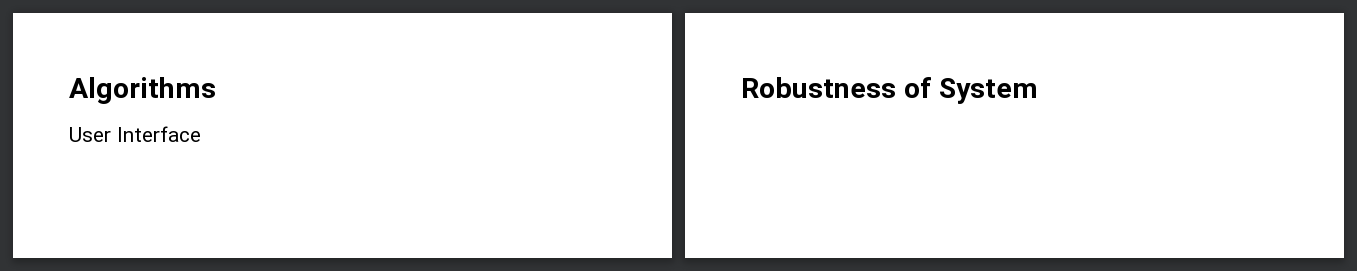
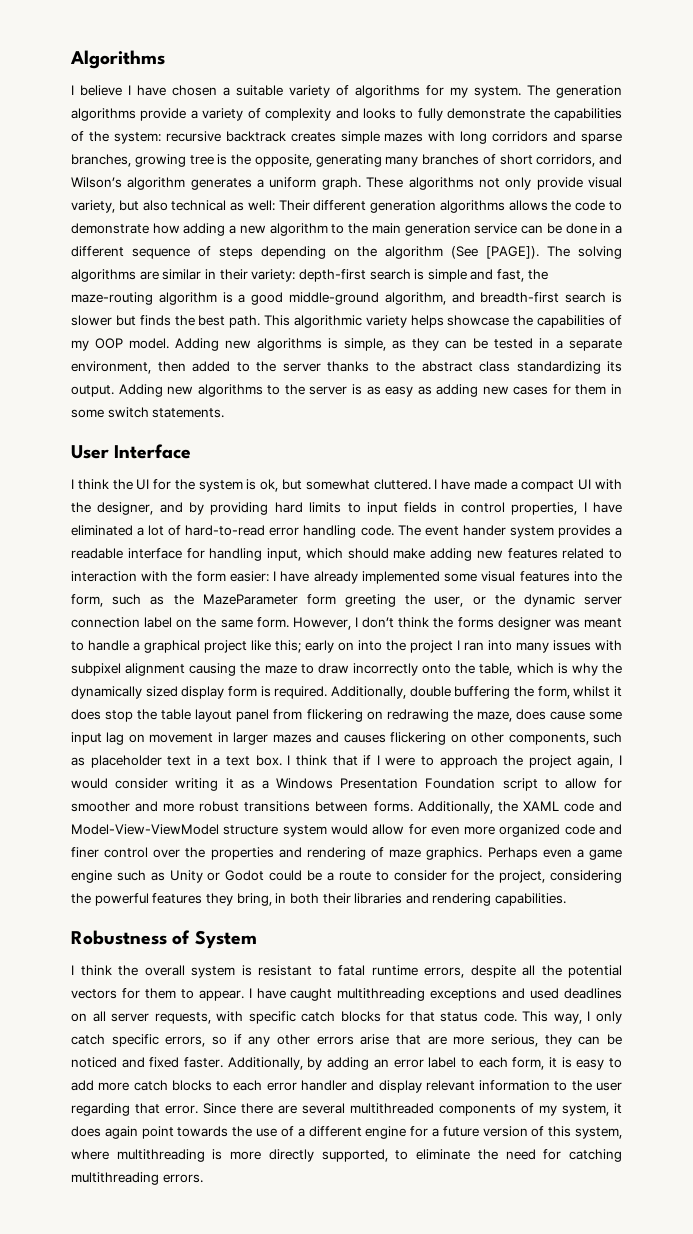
[69,126,201,142] [741,77,1039,104] User Interface // Robustness of System -> [71,85,622,98] [71,108,623,121] [71,131,623,144] [71,154,622,167] [71,177,623,190] [71,200,622,213] [71,223,623,236] [71,246,623,259] [71,269,548,282] [71,292,622,305] [71,315,622,328] [71,338,622,351] [71,361,622,374] [71,384,622,397] [71,407,225,418] [71,444,192,459] [71,479,622,492] [71,502,622,515] [71,525,623,538] [71,548,622,561] [71,571,622,584] [71,594,623,607] [71,617,623,630] [71,640,622,653] [71,663,623,676] [71,686,623,699] [71,709,622,722] [71,732,622,745] [71,755,622,768] [71,778,622,791] [71,801,622,814] [71,824,622,837] [71,847,622,860] [71,870,622,883] [71,893,567,906] [71,930,257,949] [71,965,622,978] [71,988,622,1001] [71,1011,622,1024] [71,1034,623,1047] [71,1057,622,1070] [71,1080,622,1093] [71,1103,622,1116] [71,1126,622,1139] [71,1149,623,1162] [71,1172,203,1185] I believe I have chosen a suitable variety of algorithms for my system. The generation algorithms provide a variety of complexity and looks to fully demonstrate the capabilities of the system: recursive backtrack creates simple mazes with long corridors and sparse branches, growing tree is the opposite, generating many branches of short corridors, and Wilson’s algorithm generates a uniform graph. These algorithms not only provide visual variety, but also technical as well: Their different generation algorithms allows the code to demonstrate how adding a new algorithm to the main generation service can be done in a different sequence of steps depending on the algorithm (See [PAGE]). The solving algorithms are similar in their variety: depth-first search is simple and fast, the maze-routing algorithm is a good middle-ground algorithm, and breadth-first search is slower but finds the best path. This algorithmic variety helps showcase the capabilities of my OOP model. Adding new algorithms is simple, as they can be tested in a separate environment, then added to the server thanks to the abstract class standardizing its output. Adding new algorithms to the server is as easy as adding new cases for them in some switch statements. // User Interface // I think the UI for the system is ok, but somewhat cluttered. I have made a compact UI with the designer, and by providing hard limits to input fields in control properties, I have eliminated a lot of hard-to-read error handling code. The event hander system provides a readable interface for handling input, which should make adding new features related to interaction with the form easier: I have already implemented some visual features into the form, such as the MazeParameter form greeting the user, or the dynamic server connection label on the same form. However, I don’t think the forms designer was meant to handle a graphical project like this; early on into the project I ran into many issues with subpixel alignment causing the maze to draw incorrectly onto the table, which is why the dynamically sized display form is required. Additionally, double buffering the form, whilst it does stop the table layout panel from flickering on redrawing the maze, does cause some input lag on movement in larger mazes and causes flickering on other components, such as placeholder text in a text box. I think that if I were to approach the project again, I would consider writing it as a Windows Presentation Foundation script to allow for smoother and more robust transitions between forms. Additionally, the XAML code and Model-View-ViewModel structure system would allow for even more organized code and finer control over the properties and rendering of maze graphics. Perhaps even a game engine such as Unity or Godot could be a route to consider for the project, considering the powerful features they bring, in both their libraries and rendering capabilities. // Robustness of System // I think the overall system is resistant to fatal runtime errors, despite all the potential vectors for them to appear. I have caught multithreading exceptions and used deadlines on all server requests, with specific catch blocks for that status code. This way, I only catch specific errors, so if any other errors arise that are more serious, they can be noticed and fixed faster. Additionally, by adding an error label to each form, it is easy to add more catch blocks to each error handler and display relevant information to the user regarding that error. Since there are several multithreaded components of my system, it does again point towards the use of a different engine for a future version of this system, where multithreading is more directly supported, to eliminate the need for catching multithreading errors.

